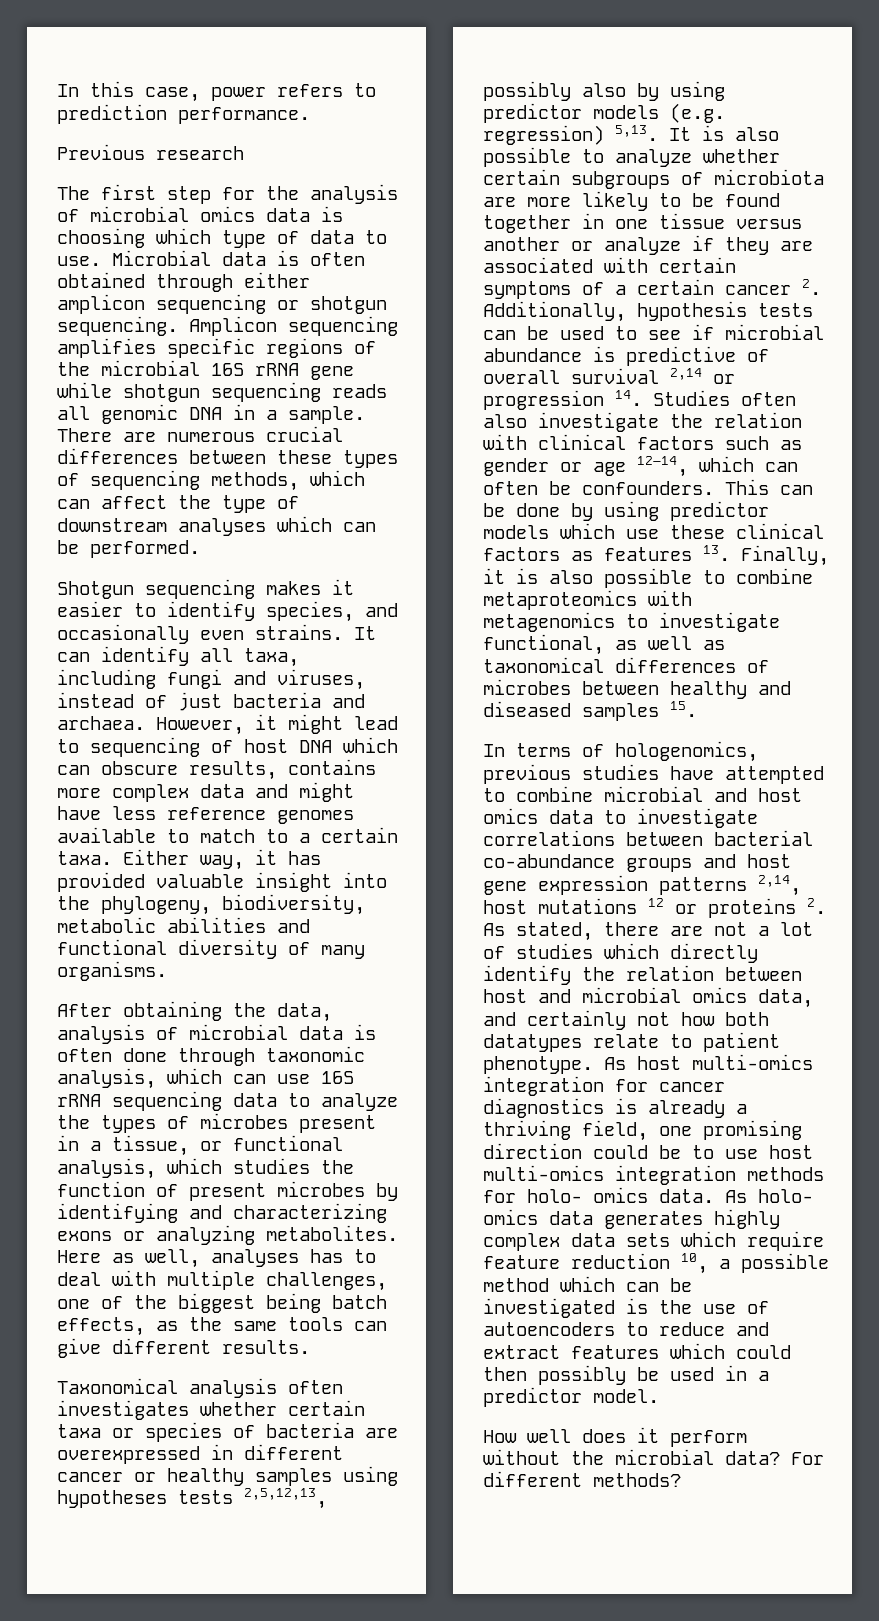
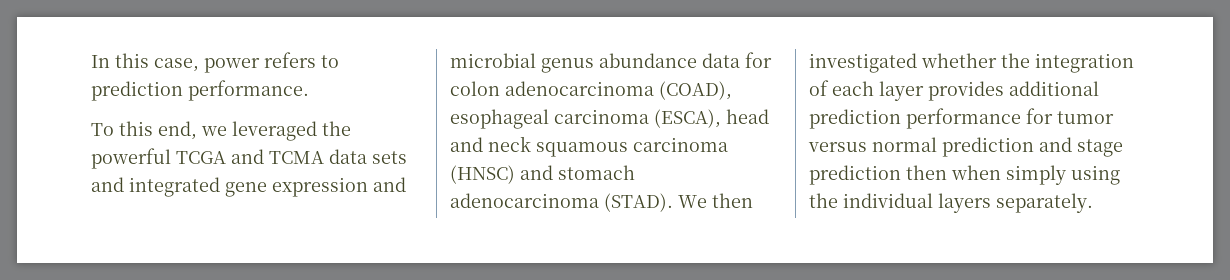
[57,144,244,160] [57,184,398,204] [57,206,343,222] [57,228,387,248] [57,250,365,266] [57,272,310,292] [57,294,387,314] [57,316,398,336] [57,338,376,358] [57,360,354,380] [57,382,387,402] [57,404,365,424] [57,426,343,442] [57,448,398,468] [57,470,365,491] [57,495,299,513] [57,516,376,536] [57,540,200,558] [57,579,354,599] [57,601,398,622] [57,624,376,644] [57,646,299,667] [57,669,365,690] [57,692,365,711] [57,714,398,735] [57,737,398,757] [57,759,376,780] [57,782,354,802] [57,806,354,824] [57,827,398,843] [57,849,321,870] [57,872,387,892] [57,894,365,915] [57,917,310,933] [57,939,365,959] [57,961,167,981] [57,1001,332,1022] [57,1024,376,1044] [57,1046,365,1066] [57,1068,354,1089] [57,1091,398,1111] [57,1113,376,1133] [57,1135,343,1156] [57,1158,354,1179] [57,1181,398,1201] [57,1203,387,1223] [57,1225,398,1245] [57,1249,376,1268] [57,1270,387,1291] [57,1293,387,1313] [57,1317,387,1336] [57,1338,310,1358] [57,1378,343,1398] [57,1400,365,1420] [57,1422,398,1442] [57,1444,343,1464] [57,1466,398,1486] [57,1488,327,1509] [483,81,725,101] [483,103,725,123] [483,125,779,145] [483,147,780,167] [483,169,824,189] [483,191,780,211] [483,213,802,233] [483,235,813,255] [483,257,736,273] [483,279,821,299] [483,301,813,322] [483,324,824,340] [483,346,769,366] [483,368,735,384] [483,390,796,410] [483,412,802,432] [483,434,802,450] [483,456,798,477] [483,479,813,495] [483,501,769,521] [483,523,824,539] [483,545,829,566] [483,568,813,588] [483,590,692,610] [483,612,780,632] [483,634,725,655] [483,657,769,673] [483,679,791,699] [483,701,697,721] [483,741,758,762] [483,764,824,784] [483,786,802,802] [483,808,758,828] [483,830,813,846] [483,854,791,872] [483,875,801,896] [483,898,826,918] [483,922,813,941] [483,943,758,963] [483,965,802,985] [483,987,813,1008] [483,1010,769,1030] [483,1032,780,1052] [483,1054,813,1074] [483,1076,725,1096] [483,1098,747,1118] [483,1120,802,1141] [483,1143,813,1159] [483,1165,824,1185] [483,1187,813,1203] [483,1209,780,1229] [483,1231,824,1251] [483,1253,829,1274] [483,1276,692,1292] [483,1298,769,1318] [483,1322,769,1336] [483,1343,791,1359] [483,1365,769,1385] [483,1387,659,1407] [483,1427,747,1447] [483,1449,824,1465] [483,1471,681,1487] Previous research // The first step for the analysis of microbial omics data is choosing which type of data to use. Microbial data is often obtained through either amplicon sequencing or shotgun sequencing. Amplicon sequencing amplifies specific regions of the microbial 16S rRNA gene while shotgun sequencing reads all genomic DNA in a sample. There are numerous crucial differences between these types of sequencing methods, which can affect the type of downstream analyses which can be performed. // Shotgun sequencing makes it easier to identify species, and occasionally even strains. It can identify all taxa, including fungi and viruses, instead of just bacteria and archaea. However, it might lead to sequencing of host DNA which can obscure results, contains more complex data and might have less reference genomes available to match to a certain taxa. Either way, it has provided valuable insight into the phylogeny, biodiversity, metabolic abilities and functional diversity of many organisms. // After obtaining the data, analysis of microbial data is often done through taxonomic analysis, which can use 16S rRNA sequencing data to analyze the types of microbes present in a tissue, or functional analysis, which studies the function of present microbes by identifying and characterizing exons or analyzing metabolites. Here as well, analyses has to deal with multiple challenges, one of the biggest being batch effects, as the same tools can give different results. // Taxonomical analysis often investigates whether certain taxa or species of bacteria are overexpressed in different cancer or healthy samples using hypotheses tests 2,5,12,13, possibly also by using predictor models (e.g. regression) 5,13. It is also possible to analyze whether certain subgroups of microbiota are more likely to be found together in one tissue versus another or analyze if they are associated with certain symptoms of a certain cancer 2. Additionally, hypothesis tests can be used to see if microbial abundance is predictive of overall survival 2,14 or progression 14. Studies often also investigate the relation with clinical factors such as gender or age 12–14, which can often be confounders. This can be done by using predictor models which use these clinical factors as features 13. Finally, it is also possible to combine metaproteomics with metagenomics to investigate functional, as well as taxonomical differences of microbes between healthy and diseased samples 15. // In terms of hologenomics, previous studies have attempted to combine microbial and host omics data to investigate correlations between bacterial co-abundance groups and host gene expression patterns 2,14, host mutations 12 or proteins 2. As stated, there are not a lot of studies which directly identify the relation between host and microbial omics data, and certainly not how both datatypes relate to patient phenotype. As host multi-omics integration for cancer diagnostics is already a thriving field, one promising direction could be to use host multi-omics integration methods for holo- omics data. As holo- omics data generates highly complex data sets which require feature reduction 10, a possible method which can be investigated is the use of autoencoders to reduce and extract features which could then possibly be used in a predictor model. // How well does it perform without the microbial data? For different methods? -> [91,121,351,141] [91,148,407,169] [91,177,406,197] [450,52,772,73] [450,81,732,100] [450,109,769,129] [450,136,728,157] [450,165,635,184] [450,193,753,212] [809,53,1134,73] [809,80,1099,101] [809,108,1114,129] [808,137,1123,157] [809,165,1120,185] [809,193,1093,213] To this end, we leveraged the powerful TCGA and TCMA data sets and integrated gene expression and microbial genus abundance data for colon adenocarcinoma (COAD), esophageal carcinoma (ESCA), head and neck squamous carcinoma (HNSC) and stomach adenocarcinoma (STAD). We then investigated whether the integration of each layer provides additional prediction performance for tumor versus normal prediction and stage prediction then when simply using the individual layers separately.

